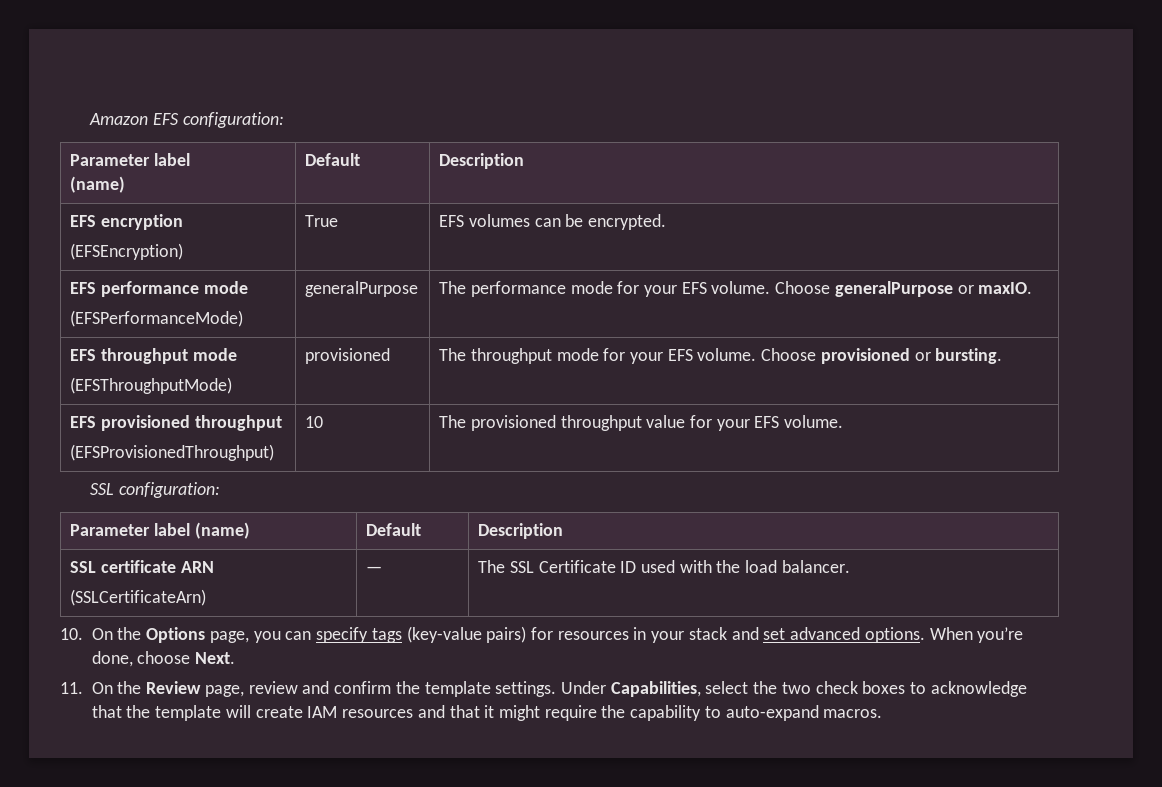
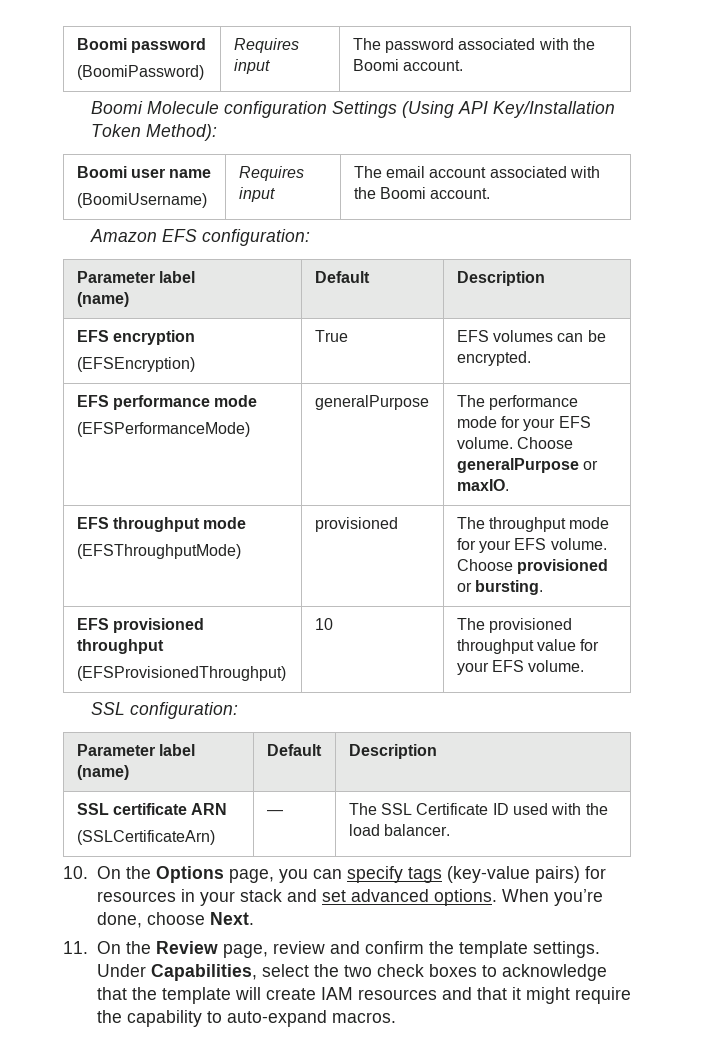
(89, 119) none -> [76,38,207,53] [76,65,204,80] [233,38,299,53] [233,59,270,74] [352,38,595,53] [352,59,464,71] [90,101,615,118] [90,124,217,141] [76,166,212,178] [76,193,207,208] [238,166,304,181] [238,187,275,202] [353,166,600,178] [353,187,491,199] Boomi password // (BoomiPassword) | Requires input | The password associated with the Boomi account. // Boomi Molecule configuration Settings (Using API Key/Installation Token Method): // Boomi user name // (BoomiUsername) | Requires input | The email account associated with the Boomi account. //

